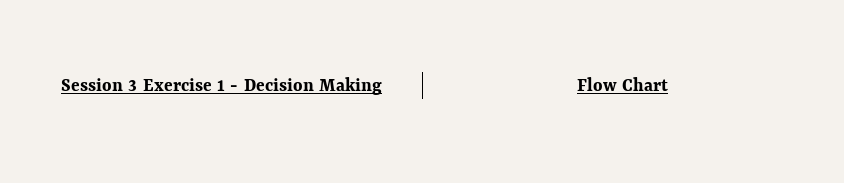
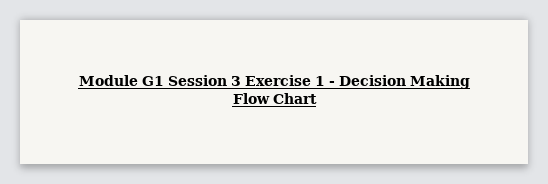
(60, 84) none -> [78,75,164,86] Module G1

